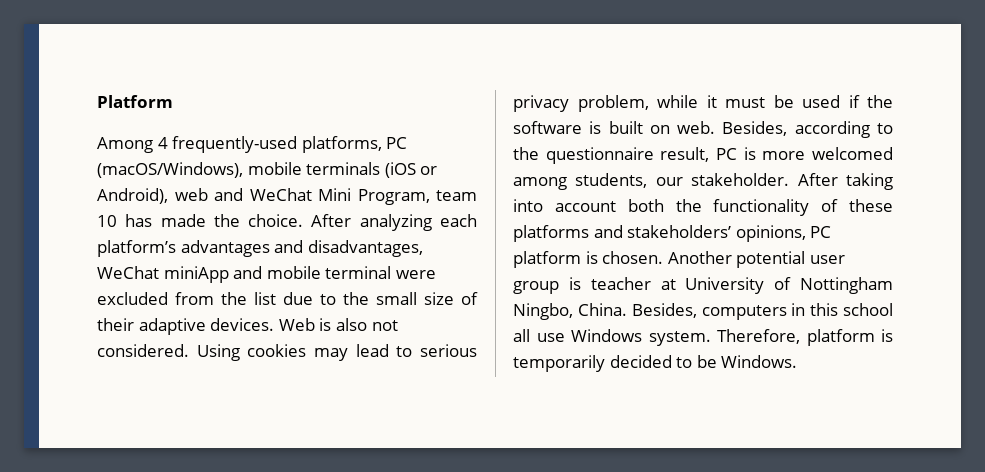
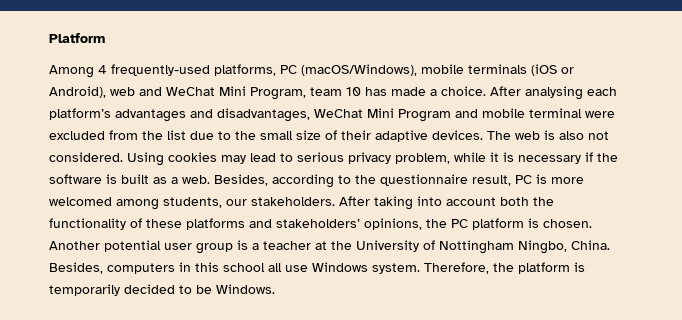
[213,214,240,227] the -> [430,89,437,96] a
[359,214,432,231] analyzing -> [525,86,583,100] analysing
[163,266,229,283] miniApp -> [367,108,451,122] Mini Program
[278,318,315,331] Web -> [487,131,540,140] The web
[725,95,840,108] must be used -> [503,152,581,164] is necessary
[649,125,670,134] on -> [153,177,178,184] as a
[691,173,790,186] stakeholder. -> [251,197,335,206] stakeholders.
(806, 233) none -> [426,219,447,228] the
(581, 283) none -> [252,243,259,250] a
(676, 284) none -> [331,241,352,250] the
(800, 336) none -> [493,263,514,272] the

